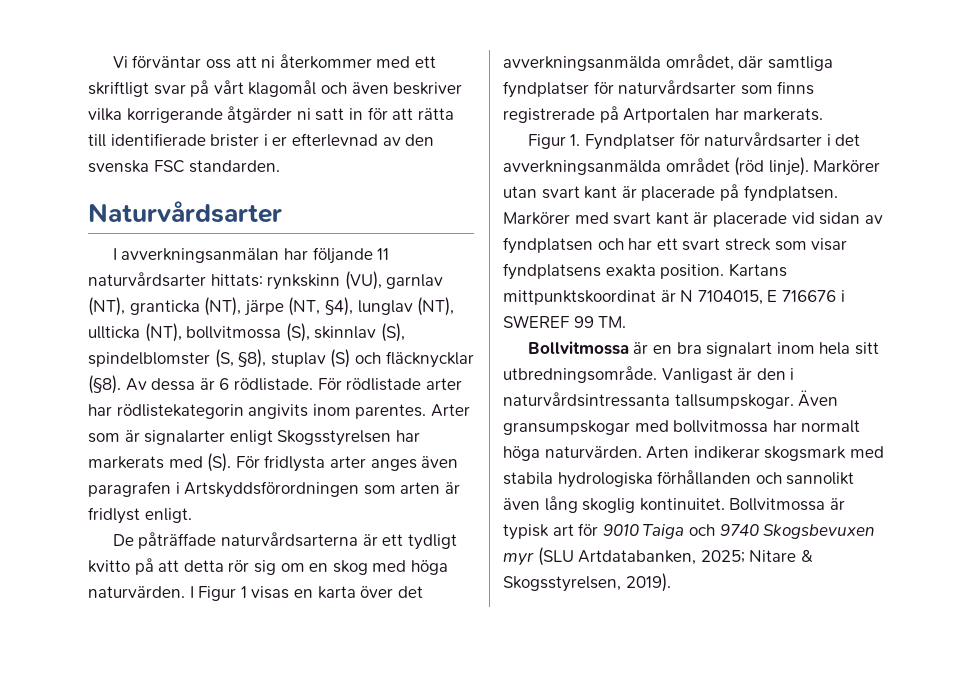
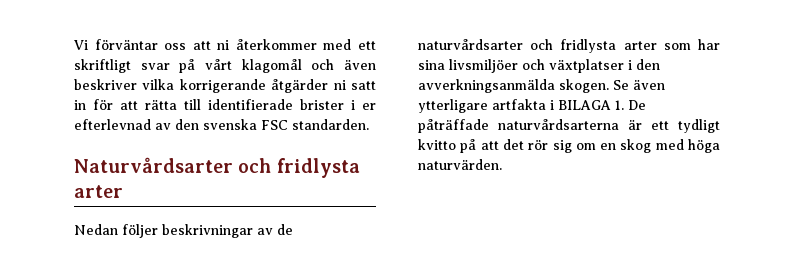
[112,247,390,264] [88,271,444,290] [88,297,455,316] [88,323,405,342] [88,349,474,368] [88,375,462,394] [88,404,470,419] [88,430,420,446] [88,453,459,472] [88,481,460,498] [88,507,192,524] // I avverkningsanmälan har följande 11 naturvårdsarter hittats: rynkskinn (VU), garnlav (NT), granticka (NT), järpe (NT, §4), lunglav (NT), ullticka (NT), bollvitmossa (S), skinnlav (S), spindelblomster (S, §8), stuplav (S) och fläcknycklar (§8). Av dessa är 6 rödlistade. För rödlistade arter har rödlistekategorin angivits inom parentes. Arter som är signalarter enligt Skogsstyrelsen har markerats med (S). För fridlysta arter anges även paragrafen i Artskyddsförordningen som arten är fridlyst enligt. // -> [238,158,360,178] [74,185,123,198] [74,224,293,238] [418,39,720,53] [418,59,660,73] [418,79,665,93] [418,99,624,113] och fridlysta arter // Nedan följer beskrivningar av de naturvårdsarter och fridlysta arter som har sina livsmiljöer och växtplatser i den avverkningsanmälda skogen. Se även ytterligare artfakta i BILAGA 1.
[183,560,224,572] detta -> [502,139,524,150] det
[189,586,423,601] [503,54,833,71] [503,80,815,98] [503,106,824,123] [527,132,861,150] [503,157,881,176] [503,184,838,202] [503,212,883,227] [503,237,848,254] [503,263,787,280] [503,290,845,305] [503,315,627,328] [527,341,879,357] [503,366,795,383] [503,390,839,409] [503,420,861,435] [503,446,884,461] [503,470,855,488] [503,496,845,513] [503,523,876,540] [503,547,813,566] [503,573,671,592] I Figur 1 visas en karta över det avverkningsanmälda området, där samtliga fyndplatser för naturvårdsarter som finns registrerade på Artportalen har markerats. // Figur 1. Fyndplatser för naturvårdsarter i det avverkningsanmälda området (röd linje). Markörer utan svart kant är placerade på fyndplatsen. Markörer med svart kant är placerade vid sidan av fyndplatsen och har ett svart streck som visar fyndplatsens exakta position. Kartans mittpunktskoordinat är N 7104015, E 716676 i SWEREF 99 TM. // Bollvitmossa är en bra signalart inom hela sitt utbredningsområde. Vanligast är den i naturvårdsintressanta tallsumpskogar. Även gransumpskogar med bollvitmossa har normalt höga naturvärden. Arten indikerar skogsmark med stabila hydrologiska förhållanden och sannolikt även lång skoglig kontinuitet. Bollvitmossa är typisk art för 9010 Taiga och 9740 Skogsbevuxen myr (SLU Artdatabanken, 2025; Nitare & Skogsstyrelsen, 2019). -> (502, 164) none

